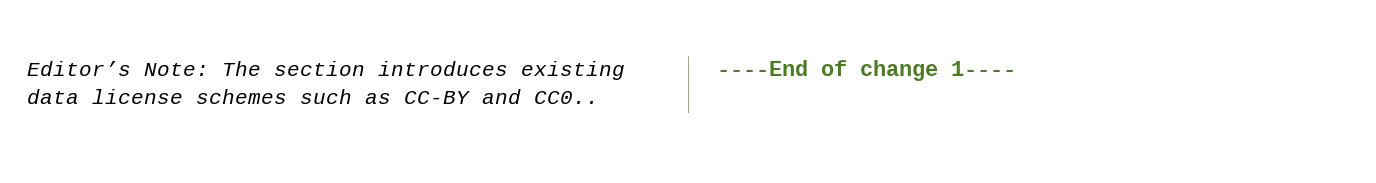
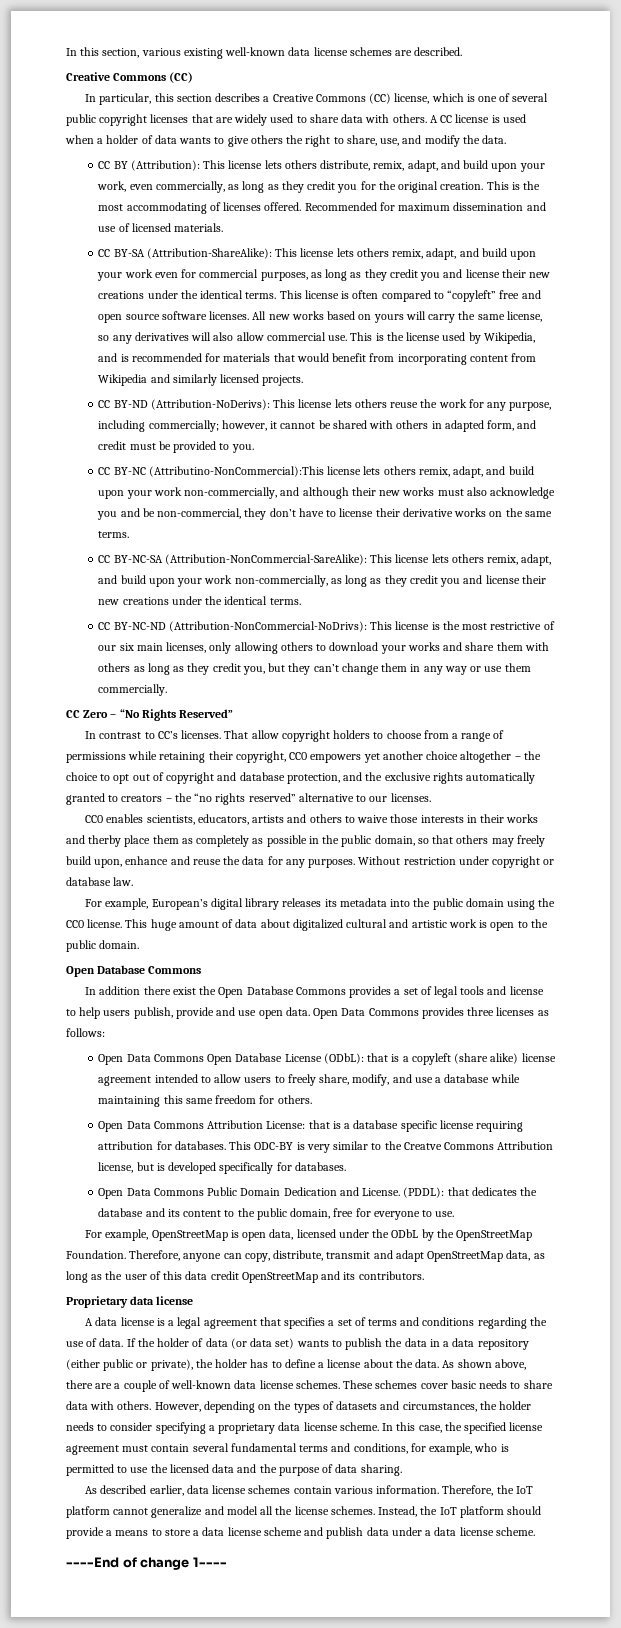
[27,61,625,80] [27,89,599,104] Editor’s Note: The section introduces existing data license schemes such as CC-BY and CC0.. -> [66,47,463,59] [66,72,194,83] [85,93,549,105] [66,114,526,126] [65,135,507,147] [98,160,545,172] [97,181,541,193] [98,202,546,214] [98,223,224,232] [98,248,537,260] [97,269,551,281] [98,290,541,302] [98,311,542,323] [98,332,535,344] [98,353,537,365] [98,374,304,386] [98,399,552,411] [98,420,537,432] [98,441,254,453] [98,466,534,478] [98,487,556,499] [97,508,552,520] [98,531,130,538] [98,554,552,566] [98,575,546,587] [98,596,301,605] [98,621,555,632] [98,642,549,654] [98,663,531,675] [98,684,168,696] [66,709,234,721] [85,730,505,742] [66,751,541,763] [66,772,536,784] [66,793,431,805] [85,814,539,825] [66,835,545,847] [66,856,555,868] [66,877,134,886] [85,898,556,910] [66,919,548,931] [66,940,140,952] [66,965,202,977] [85,986,544,998] [66,1007,549,1019] [66,1028,105,1037] [98,1053,556,1065] [98,1074,520,1086] [98,1095,312,1107] [98,1120,524,1132] [98,1141,554,1153] [98,1162,346,1174] [98,1187,538,1199] [98,1208,455,1220] [85,1229,532,1241] [66,1250,545,1262] [66,1271,424,1283] [66,1296,194,1308] [85,1317,547,1329] [66,1338,529,1350] [66,1359,526,1371] [66,1380,553,1392] [66,1401,532,1413] [66,1422,544,1434] [66,1443,509,1455] [66,1464,402,1476] [85,1485,533,1496] [66,1506,542,1518] [66,1527,535,1539] In this section, various existing well-known data license schemes are described. // Creative Commons (CC) // In particular, this section describes a Creative Commons (CC) license, which is one of several public copyright licenses that are widely used to share data with others. A CC license is used when a holder of data wants to give others the right to share, use, and modify the data. // CC BY (Attribution): This license lets others distribute, remix, adapt, and build upon your work, even commercially, as long as they credit you for the original creation. This is the most accommodating of licenses offered. Recommended for maximum dissemination and use of licensed materials. // CC BY-SA (Attribution-ShareAlike): This license lets others remix, adapt, and build upon your work even for commercial purposes, as long as they credit you and license their new creations under the identical terms. This license is often compared to “copyleft” free and open source software licenses. All new works based on yours will carry the same license, so any derivatives will also allow commercial use. This is the license used by Wikipedia, and is recommended for materials that would benefit from incorporating content from Wikipedia and similarly licensed projects. // CC BY-ND (Attribution-NoDerivs): This license lets others reuse the work for any purpose, including commercially; however, it cannot be shared with others in adapted form, and credit must be provided to you. // CC BY-NC (Attributino-NonCommercial):This license lets others remix, adapt, and build upon your work non-commercially, and although their new works must also acknowledge you and be non-commercial, they don’t have to license their derivative works on the same terms. // CC BY-NC-SA (Attribution-NonCommercial-SareAlike): This license lets others remix, adapt, and build upon your work non-commercially, as long as they credit you and license their new creations under the identical terms. // CC BY-NC-ND (Attribution-NonCommercial-NoDrivs): This license is the most restrictive of our six main licenses, only allowing others to download your works and share them with others as long as they credit you, but they can’t change them in any way or use them commercially. // CC Zero – “No Rights Reserved” // In contrast to CC’s licenses. That allow copyright holders to choose from a range of permissions while retaining their copyright, CC0 empowers yet another choice altogether – the choice to opt out of copyright and database protection, and the exclusive rights automatically granted to creators – the “no rights reserved” alternative to our licenses. // CC0 enables scientists, educators, artists and others to waive those interests in their works and therby place them as completely as possible in the public domain, so that others may freely build upon, enhance and reuse the data for any purposes. Without restriction under copyright or database law. // For example, European’s digital library releases its metadata into the public domain using the CC0 license. This huge amount of data about digitalized cultural and artistic work is open to the public domain. // Open Database Commons // In addition there exist the Open Database Commons provides a set of legal tools and license to help users publish, provide and use open data. Open Data Commons provides three licenses as follows: // Open Data Commons Open Database License (ODbL): that is a copyleft (share alike) license agreement intended to allow users to freely share, modify, and use a database while maintaining this same freedom for others. // Open Data Commons Attribution License: that is a database specific license requiring attribution for databases. This ODC-BY is very similar to the Creatve Commons Attribution license, but is developed specifically for databases. // Open Data Commons Public Domain Dedication and License. (PDDL): that dedicates the database and its content to the public domain, free for everyone to use. // For example, OpenStreetMap is open data, licensed under the ODbL by the OpenStreetMap Foundation. Therefore, anyone can copy, distribute, transmit and adapt OpenStreetMap data, as long as the user of this data credit OpenStreetMap and its contributors. // Proprietary data license // A data license is a legal agreement that specifies a set of terms and conditions regarding the use of data. If the holder of data (or data set) wants to publish the data in a data repository (either public or private), the holder has to define a license about the data. As shown above, there are a couple of well-known data license schemes. These schemes cover basic needs to share data with others. However, depending on the types of datasets and circumstances, the holder needs to consider specifying a proprietary data license scheme. In this case, the specified license agreement must contain several fundamental terms and conditions, for example, who is permitted to use the licensed data and the purpose of data sharing. // As described earlier, data license schemes contain various information. Therefore, the IoT platform cannot generalize and model all the license schemes. Instead, the IoT platform should provide a means to store a data license scheme and publish data under a data license scheme.

